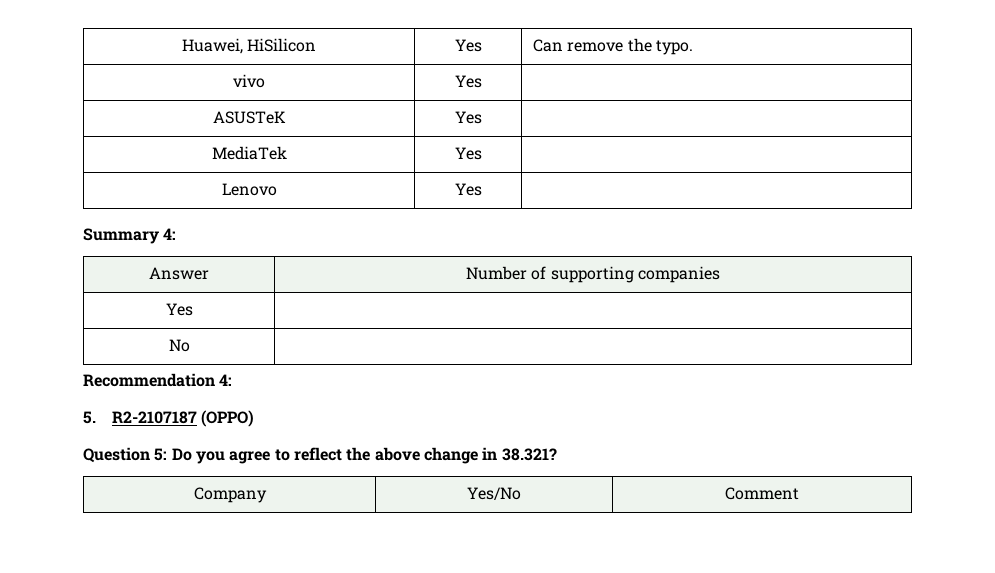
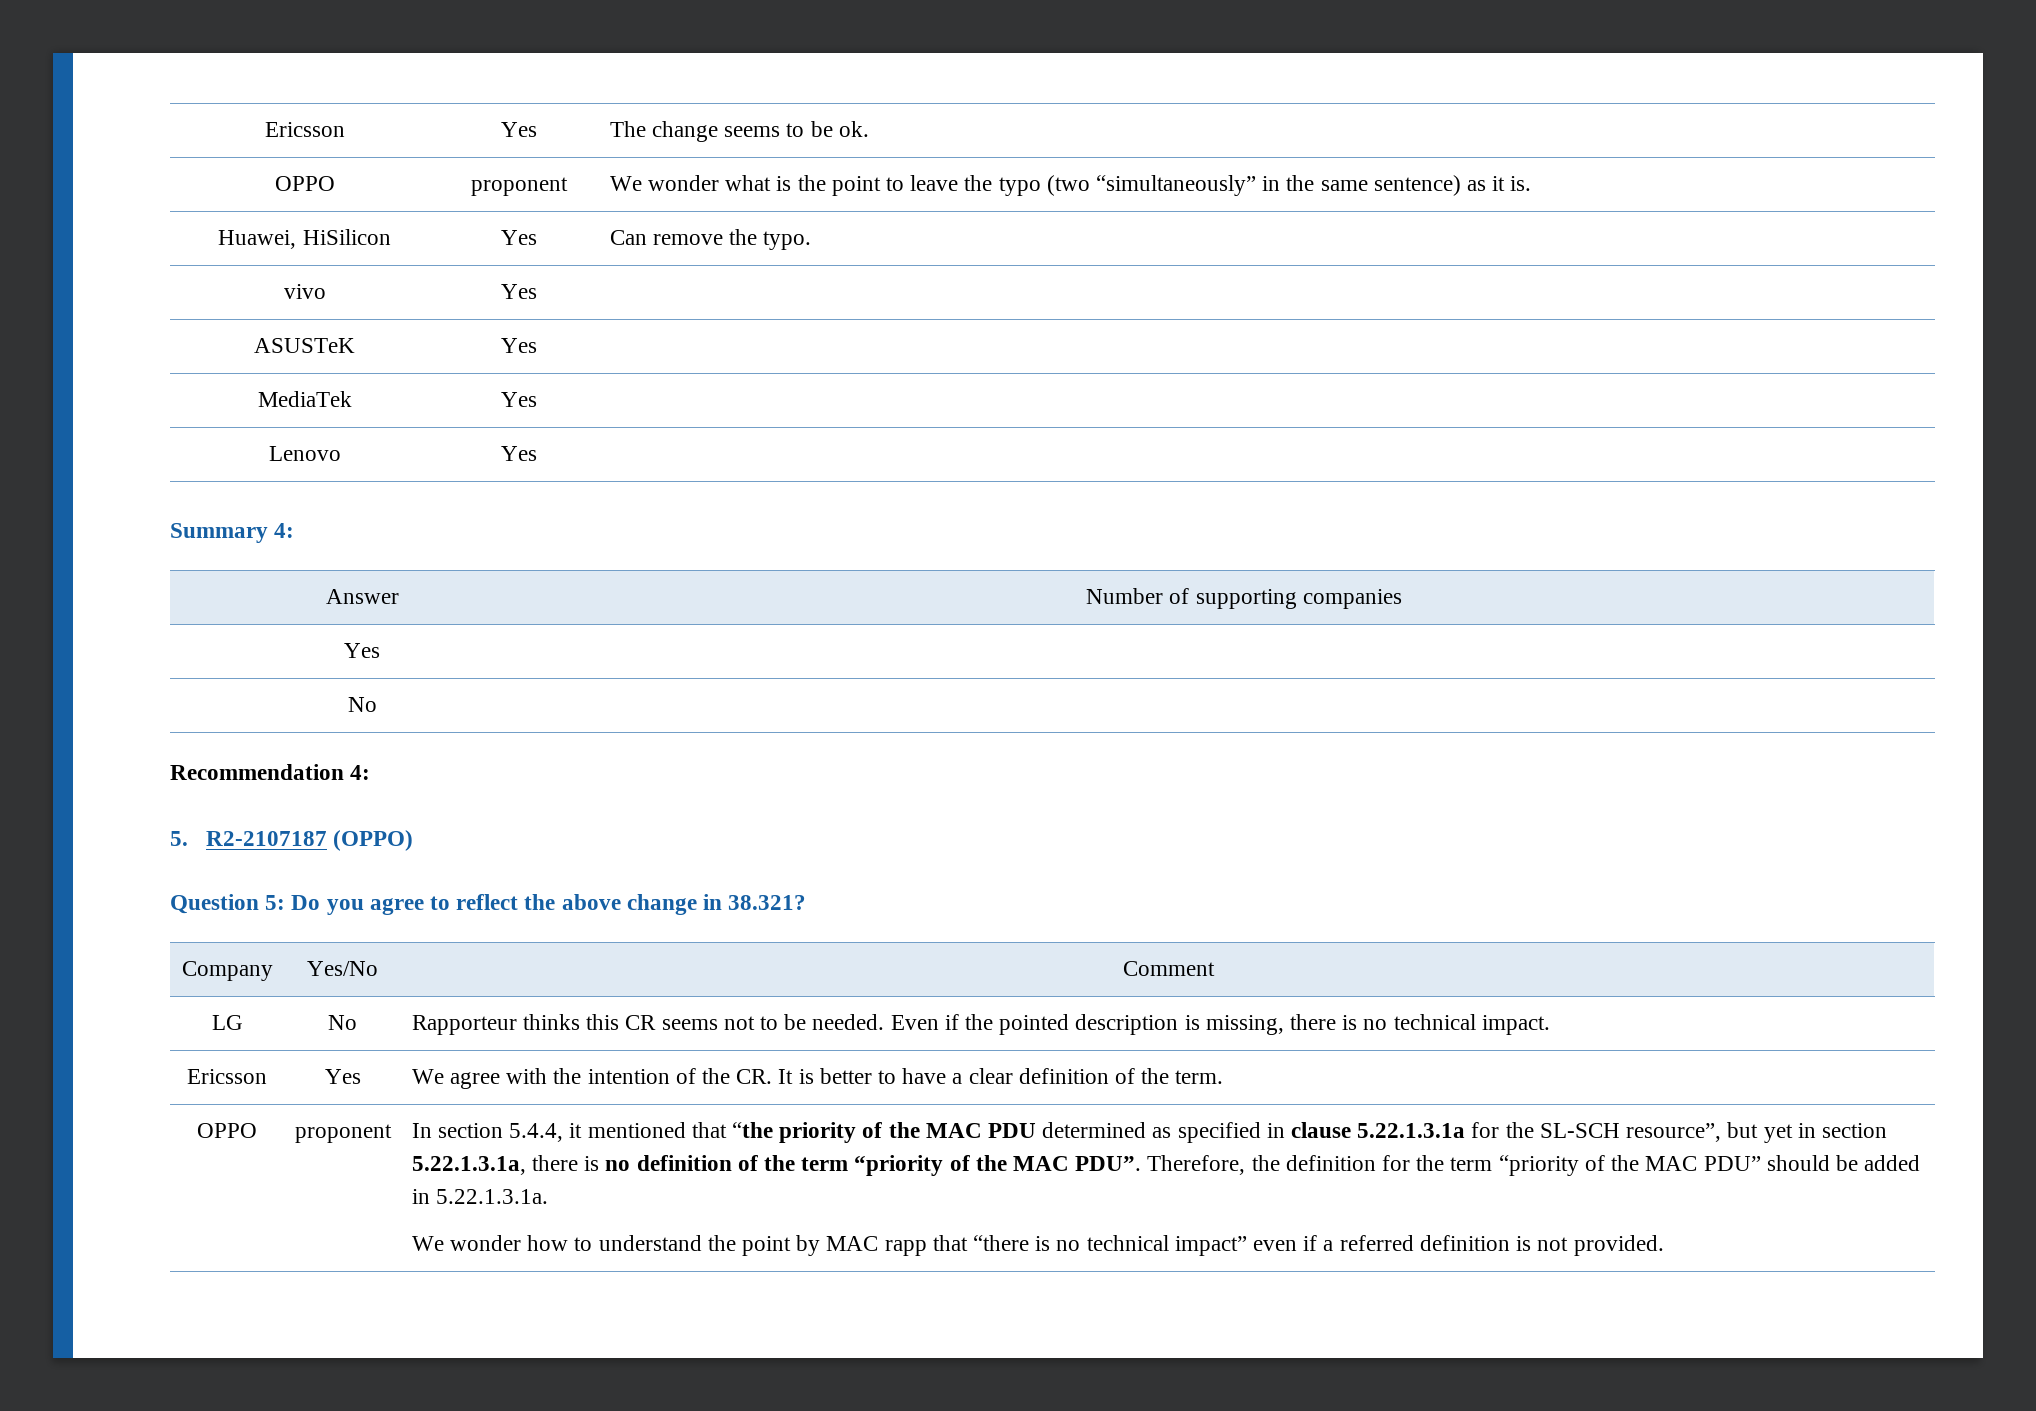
(181, 46) none -> [264,122,345,137] [501,122,537,137] [609,121,869,142] [274,176,335,191] [471,177,568,196] [609,175,1532,196] Ericsson | Yes | The change seems to be ok. // OPPO | proponent | We wonder what is the point to leave the typo (two “simultaneously” in the same sentence) as it is. //
(799, 493) none -> [211,1015,243,1030] [328,1015,357,1030] [411,1014,1550,1035] [187,1069,267,1084] [324,1069,361,1084] [411,1068,1224,1089] [197,1123,257,1138] [294,1124,392,1143] [411,1122,1887,1143] [411,1155,1921,1176] [411,1189,548,1204] [411,1235,1664,1256] // LG | No | Rapporteur thinks this CR seems not to be needed. Even if the pointed description is missing, there is no technical impact. // Ericsson | Yes | We agree with the intention of the CR. It is better to have a clear definition of the term. // OPPO | proponent | In section 5.4.4, it mentioned that “the priority of the MAC PDU determined as specified in clause 5.22.1.3.1a for the SL-SCH resource”, but yet in section 5.22.1.3.1a, there is no definition of the term “priority of the MAC PDU”. Therefore, the definition for the term “priority of the MAC PDU” should be added in 5.22.1.3.1a. // We wonder how to understand the point by MAC rapp that “there is no technical impact” even if a referred definition is not provided.

